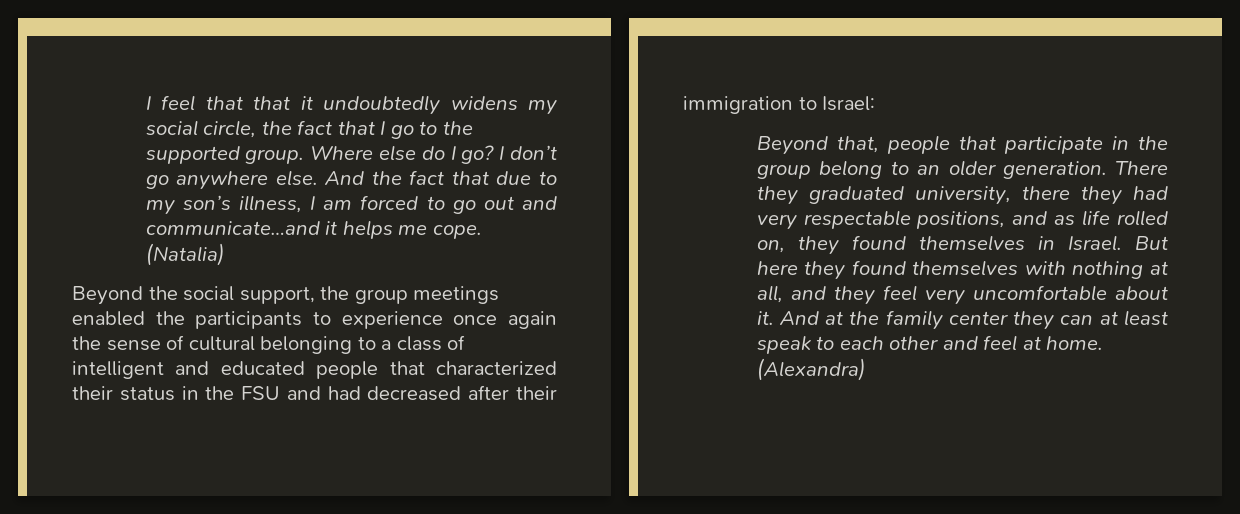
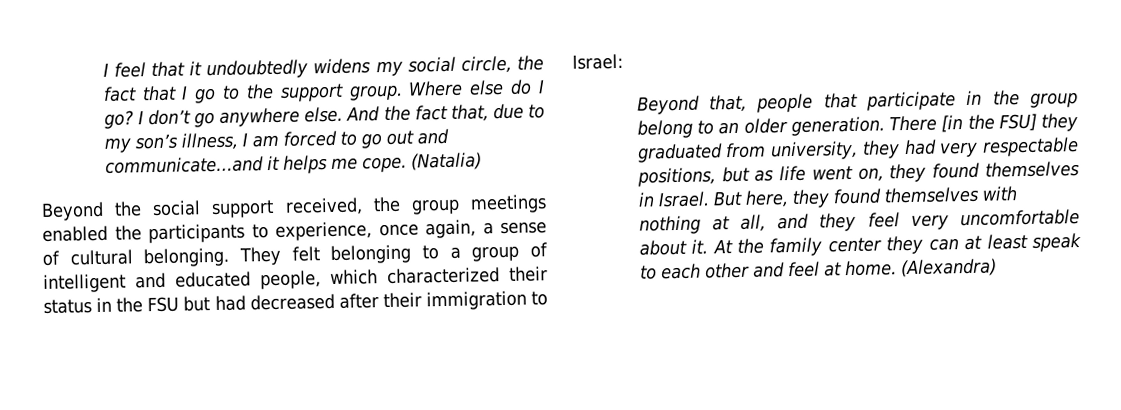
[253,96,291,110] that -> (186, 69) none
[145,146,240,164] supported -> [279,83,344,102] support
[451,171,489,185] that -> [450,104,489,122] that,
[239,287,315,304] support, -> [211,197,363,219] support received,
[341,311,557,329] [72,335,255,351] experience once again the sense of cultural -> [275,219,547,241] [42,246,320,268] experience, once again, a sense of cultural belonging. They felt
[396,336,442,351] class -> [471,245,520,262] group
[316,361,425,379] people that -> [260,269,378,290] people, which
[286,386,321,400] and -> [183,296,211,312] but
[756,186,1070,205] they graduated university, there -> [941,113,1078,133] [636,140,859,163] [in the FSU] they graduated from university,
[1012,211,1048,225] and -> [721,166,750,183] but
[1117,210,1168,226] rolled -> [811,165,853,181] went
[756,261,798,275] here -> [744,190,789,208] here,
[778,311,844,325] And at -> [712,239,733,254] At

